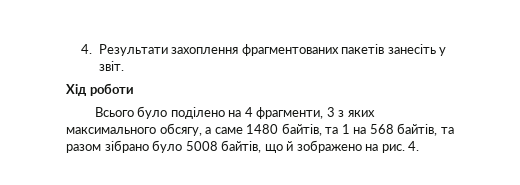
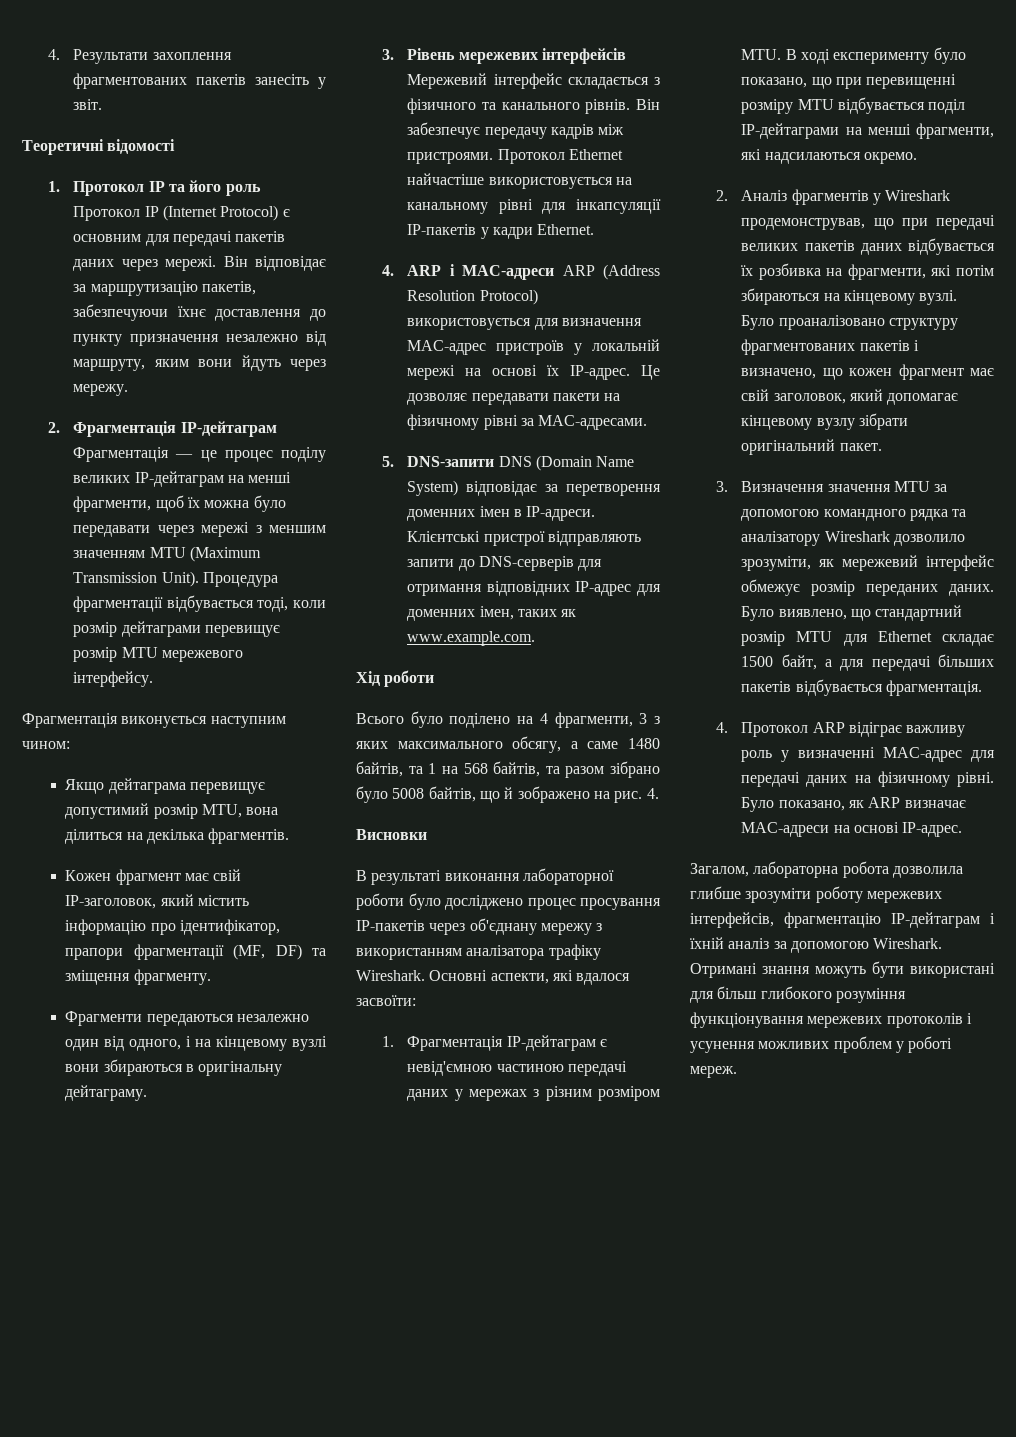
(124, 66) none -> [22,139,176,155] [47,180,261,196] [73,205,290,221] [73,231,286,246] [73,256,326,271] [73,281,256,296] [73,304,327,321] [73,331,326,346] [73,355,326,371] [73,384,129,396] [47,421,277,437] [73,447,326,462] [73,471,292,487] [73,495,286,512] [73,522,326,537] [73,546,261,562] [73,571,278,587] [73,595,327,612] [73,621,280,637] [73,647,243,662] [73,671,154,687] [22,713,286,728] [22,741,70,749] [65,778,265,794] [65,803,279,819] [65,828,290,844] [65,869,242,885] [65,894,249,909] [65,919,280,935] [65,944,326,960] [65,969,211,985] [65,1011,309,1026] [65,1036,328,1051] [65,1059,283,1076] [65,1085,148,1101] [381,48,626,64] [407,73,660,89] [407,98,660,114] [407,122,625,139] [407,149,623,164] [407,173,632,189] [407,199,661,214] [407,224,595,239] [381,264,660,280] [407,289,538,305] [407,318,642,330] [407,339,660,355] [407,365,660,380] [407,393,621,405] [407,414,648,430] [381,455,635,471] [407,480,661,496] [407,506,596,521] [407,531,641,546] [407,556,603,571] [407,581,661,596] [407,606,577,621] [407,631,536,646] // Теоретичні відомості // 1. Протокол IP та його роль Протокол IP (Internet Protocol) є основним для передачі пакетів даних через мережі. Він відповідає за маршрутизацію пакетів, забезпечуючи їхнє доставлення до пункту призначення незалежно від маршруту, яким вони йдуть через мережу. // 2. Фрагментація IP-дейтаграм Фрагментація — це процес поділу великих IP-дейтаграм на менші фрагменти, щоб їх можна було передавати через мережі з меншим значенням MTU (Maximum Transmission Unit). Процедура фрагментації відбувається тоді, коли розмір дейтаграми перевищує розмір MTU мережевого інтерфейсу. // Фрагментація виконується наступним чином: // Якщо дейтаграма перевищує допустимий розмір MTU, вона ділиться на декілька фрагментів. // Кожен фрагмент має свій IP-заголовок, який містить інформацію про ідентифікатор, прапори фрагментації (MF, DF) та зміщення фрагменту. // Фрагменти передаються незалежно один від одного, і на кінцевому вузлі вони збираються в оригінальну дейтаграму. // 3. Рівень мережевих інтерфейсів Мережевий інтерфейс складається з фізичного та канального рівнів. Він забезпечує передачу кадрів між пристроями. Протокол Ethernet найчастіше використовується на канальному рівні для інкапсуляції IP-пакетів у кадри Ethernet. // 4. ARP і MAC-адреси ARP (Address Resolution Protocol) використовується для визначення MAC-адрес пристроїв у локальній мережі на основі їх IP-адрес. Це дозволяє передавати пакети на фізичному рівні за MAC-адресами. // 5. DNS-запити DNS (Domain Name System) відповідає за перетворення доменних імен в IP-адреси. Клієнтські пристрої відправляють запити до DNS-серверів для отримання відповідних IP-адрес для доменних імен, таких як www.example.com.
(420, 146) none -> [356,829,427,840] [356,868,614,885] [356,893,661,910] [356,918,603,935] [356,944,601,960] [356,970,631,985] [356,995,416,1006] [381,1035,607,1051] [407,1061,627,1076] [407,1086,660,1101] [741,47,966,64] [741,74,957,89] [741,97,966,114] [741,123,994,139] [741,149,917,164] [715,189,951,205] [741,215,995,230] [741,238,995,255] [741,263,994,280] [741,288,958,305] [741,315,958,330] [741,339,919,355] [741,364,994,380] [741,389,959,405] [741,413,908,430] [741,439,882,455] [715,481,948,492] [741,509,967,521] [741,531,965,546] [741,555,994,571] [741,579,994,596] [741,605,963,621] [741,631,994,646] [741,654,994,671] [741,679,982,696] [715,722,966,737] [741,747,995,762] [741,771,994,787] [741,797,966,812] [741,822,963,837] [690,861,963,878] [690,886,942,903] [690,912,995,928] [690,937,943,953] [690,961,995,978] [690,986,906,1003] [690,1012,972,1028] [690,1036,953,1053] [690,1066,737,1078] // Висновки // В результаті виконання лабораторної роботи було досліджено процес просування IP-пакетів через об'єднану мережу з використанням аналізатора трафіку Wireshark. Основні аспекти, які вдалося засвоїти: // 1. Фрагментація IP-дейтаграм є невід'ємною частиною передачі даних у мережах з різним розміром MTU. В ході експерименту було показано, що при перевищенні розміру MTU відбувається поділ IP-дейтаграми на менші фрагменти, які надсилаються окремо. // 2. Аналіз фрагментів у Wireshark продемонстрував, що при передачі великих пакетів даних відбувається їх розбивка на фрагменти, які потім збираються на кінцевому вузлі. Було проаналізовано структуру фрагментованих пакетів і визначено, що кожен фрагмент має свій заголовок, який допомагає кінцевому вузлу зібрати оригінальний пакет. // 3. Визначення значення MTU за допомогою командного рядка та аналізатору Wireshark дозволило зрозуміти, як мережевий інтерфейс обмежує розмір переданих даних. Було виявлено, що стандартний розмір MTU для Ethernet складає 1500 байт, а для передачі більших пакетів відбувається фрагментація. // 4. Протокол ARP відіграє важливу роль у визначенні MAC-адрес для передачі даних на фізичному рівні. Було показано, як ARP визначає MAC-адреси на основі IP-адрес. // Загалом, лабораторна робота дозволила глибше зрозуміти роботу мережевих інтерфейсів, фрагментацію IP-дейтаграм і їхній аналіз за допомогою Wireshark. Отримані знання можуть бути використані для більш глибокого розуміння функціонування мережевих протоколів і усунення можливих проблем у роботі мереж.

